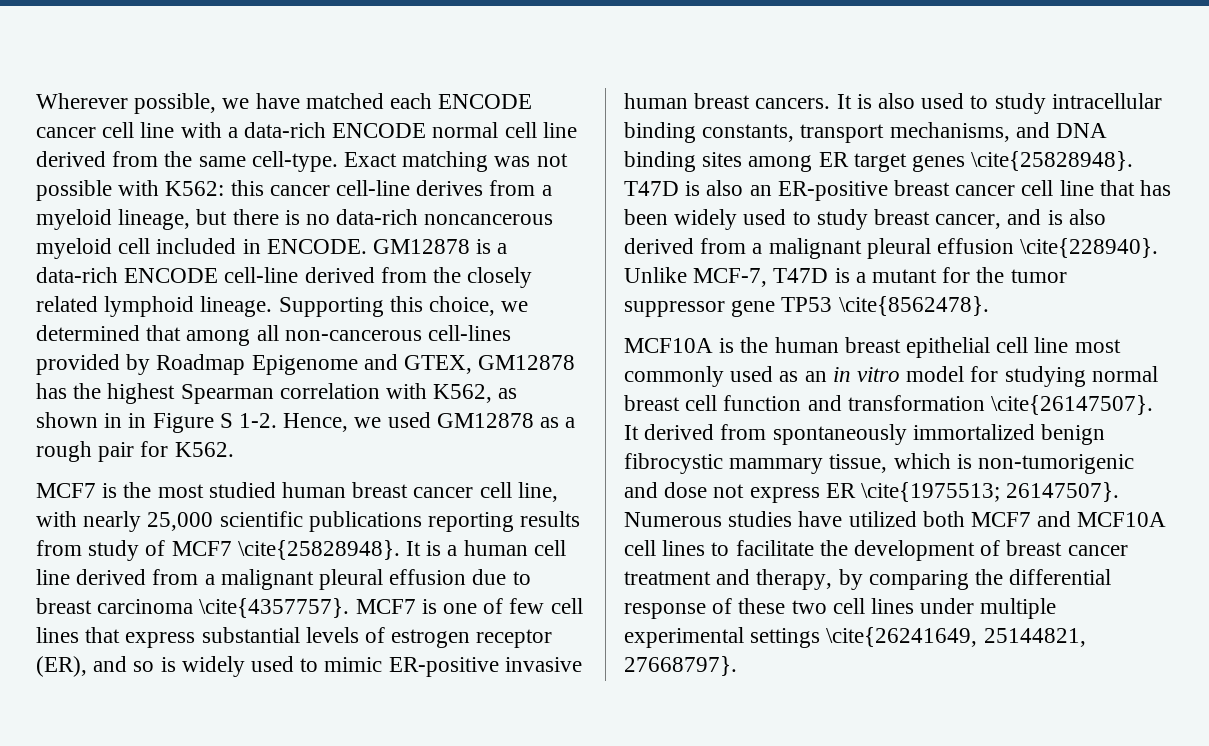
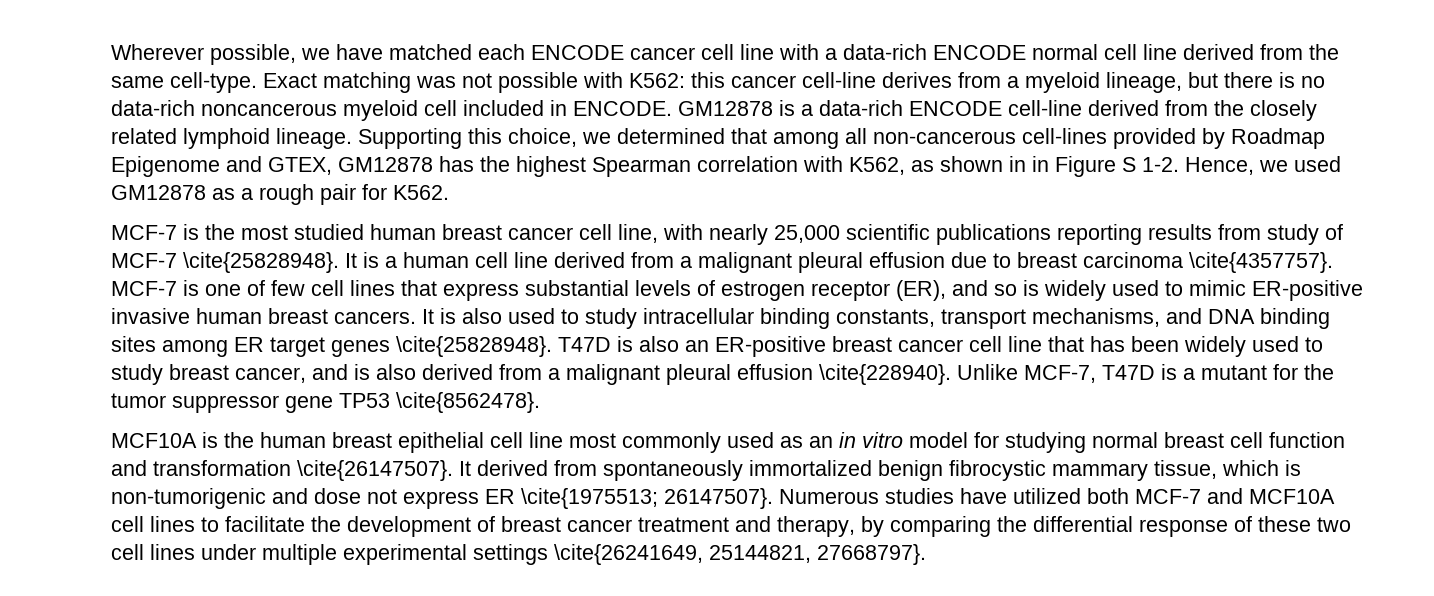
[36,483,96,498] MCF7 -> [111,225,177,240] MCF-7
[171,541,232,556] MCF7 -> [111,253,177,268] MCF-7
[355,599,416,614] MCF7 -> [111,281,177,296] MCF-7
[971,512,1032,527] MCF7 -> [1135,489,1201,504] MCF-7

